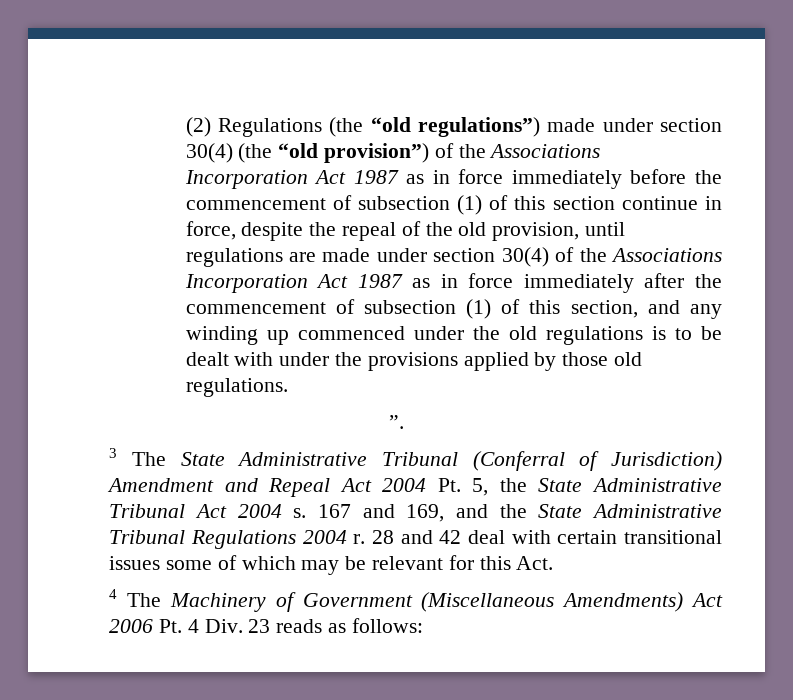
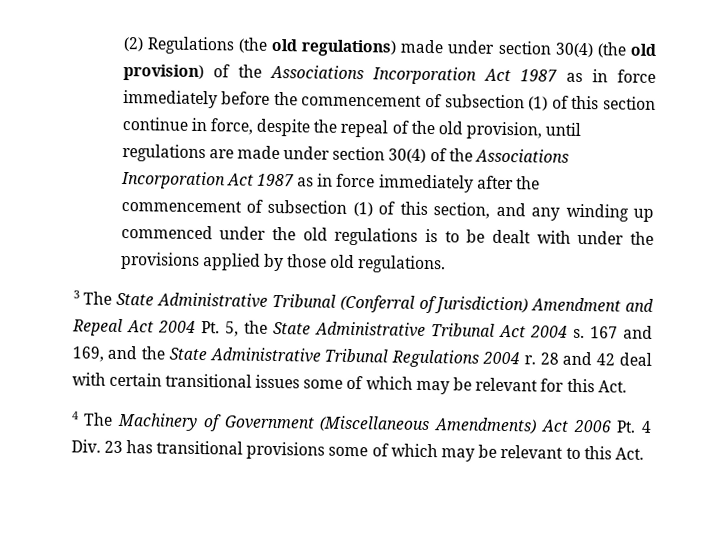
[370,117,540,137] “old regulations”) -> [270,38,398,57] old regulations)
[278,143,429,163] “old provision”) -> [630,43,656,56] [122,63,204,82] old provision)
[389,415,404,429] // ”. -> (447, 264) none
[276,618,423,633] reads as follows: -> [125,440,644,462] has transitional provisions some of which may be relevant to this Act.

